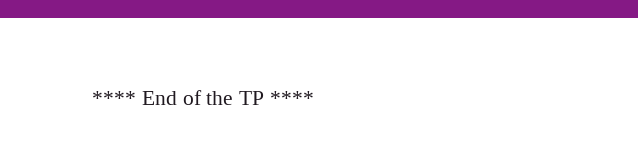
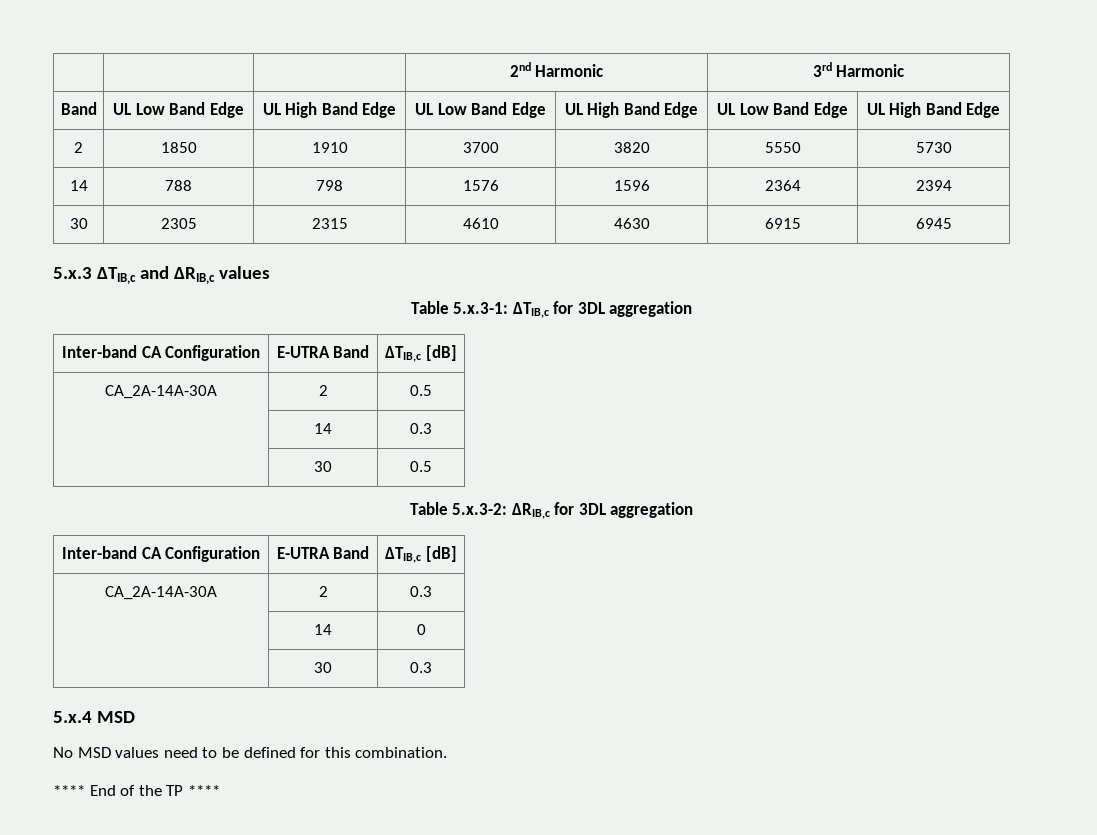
(92, 98) none -> [509,62,604,77] [812,62,905,77] [60,102,97,115] [113,102,244,118] [262,102,397,118] [415,102,546,118] [564,102,699,118] [717,102,848,118] [866,102,1001,118] [74,142,83,153] [160,142,197,153] [311,142,348,153] [462,142,499,153] [613,142,650,153] [764,142,801,153] [915,142,952,153] [69,180,88,191] [165,180,192,191] [316,180,343,191] [462,180,499,191] [613,180,650,191] [764,180,801,191] [915,180,952,191] [69,218,88,229] [160,218,197,229] [311,218,348,229] [462,218,499,229] [613,218,650,229] [764,218,801,229] [915,218,952,229] [53,266,270,284] [410,301,693,318] [61,345,261,361] [276,345,370,358] [385,345,457,362] [105,385,217,399] [318,385,328,396] [410,385,432,396] [314,423,332,434] [410,423,432,434] [314,461,332,472] [410,461,432,472] [409,502,694,519] [61,546,261,562] [276,546,370,559] [385,546,457,563] [105,586,217,600] [318,586,328,597] [410,586,432,597] [314,624,332,635] [416,624,426,635] [314,662,332,673] [410,662,432,673] [53,711,135,723] [53,747,448,758] | | | 2nd Harmonic | 3rd Harmonic // Band | UL Low Band Edge | UL High Band Edge | UL Low Band Edge | UL High Band Edge | UL Low Band Edge | UL High Band Edge // 2 | 1850 | 1910 | 3700 | 3820 | 5550 | 5730 // 14 | 788 | 798 | 1576 | 1596 | 2364 | 2394 // 30 | 2305 | 2315 | 4610 | 4630 | 6915 | 6945 // 5.x.3 ΔTIB,c and ΔRIB,c values // Table 5.x.3-1: ΔTIB,c for 3DL aggregation // Inter-band CA Configuration | E-UTRA Band | ΔTIB,c [dB] // CA_2A-14A-30A | 2 | 0.5 // | 14 | 0.3 // | 30 | 0.5 // Table 5.x.3-2: ΔRIB,c for 3DL aggregation // Inter-band CA Configuration | E-UTRA Band | ΔTIB,c [dB] // CA_2A-14A-30A | 2 | 0.3 // | 14 | 0 // | 30 | 0.3 // 5.x.4 MSD // No MSD values need to be defined for this combination. //

